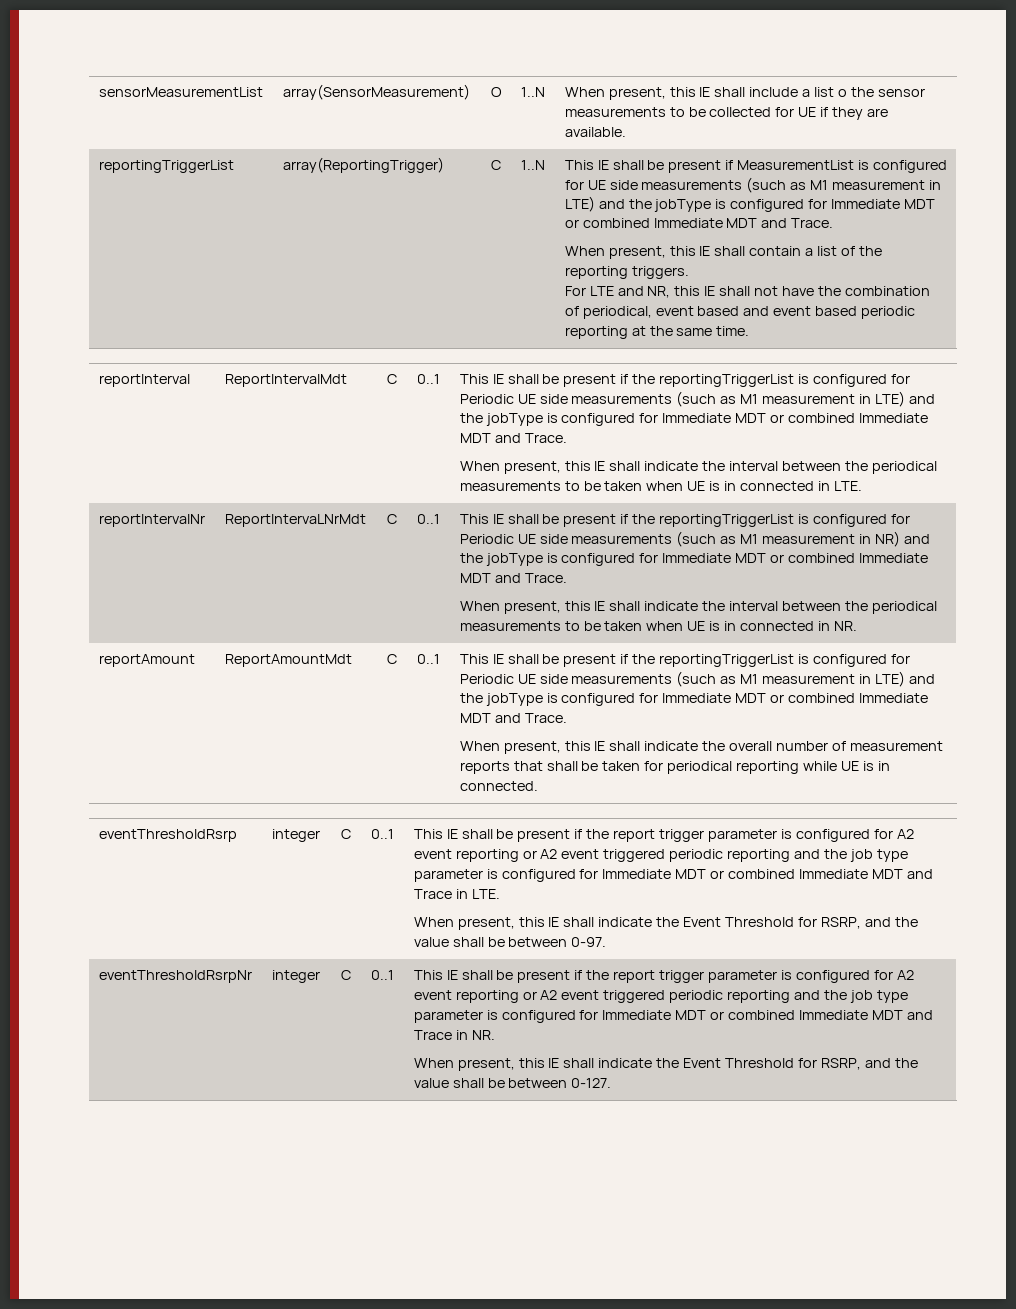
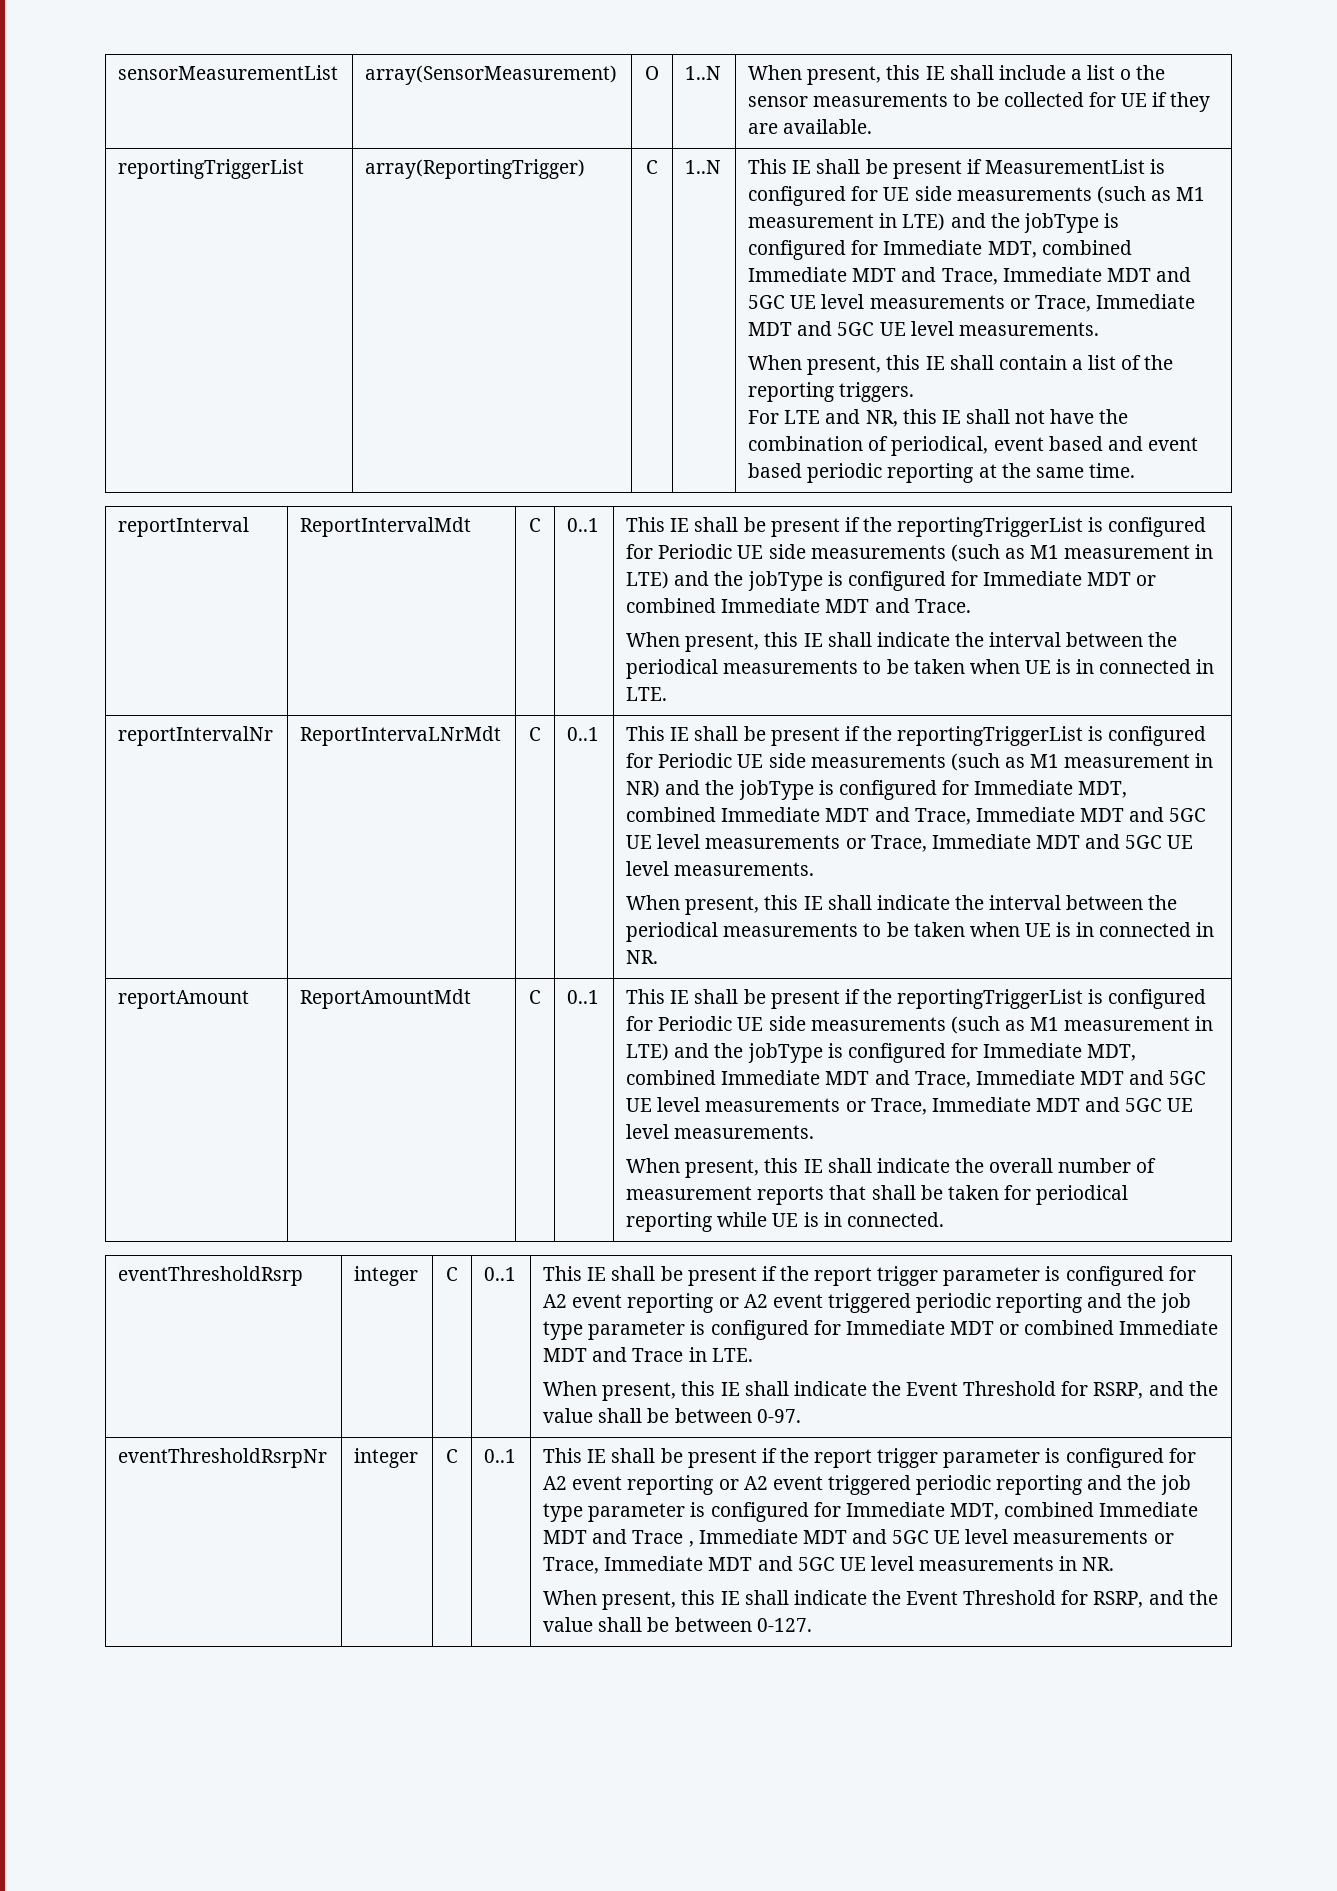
[904,199,936,209] [564,218,834,228] MDT or combined Immediate MDT and Trace. -> [987,240,1132,258] [748,267,1191,285] [748,294,1195,312] [748,321,1099,336] MDT, combined Immediate MDT and Trace, Immediate MDT and 5GC UE level measurements or Trace, Immediate MDT and 5GC UE level measurements.
[735,553,928,563] [459,573,567,583] MDT or combined Immediate MDT and Trace. -> [1078,781,1128,798] [626,807,1207,825] [626,834,1194,852] [626,861,815,876] MDT, combined Immediate MDT and Trace, Immediate MDT and 5GC UE level measurements or Trace, Immediate MDT and 5GC UE level measurements.
[735,693,928,703] [459,713,567,723] MDT or combined Immediate MDT and Trace. -> [1087,1044,1137,1061] [626,1070,1207,1088] [626,1097,1194,1115] [626,1124,815,1139] MDT, combined Immediate MDT and Trace, Immediate MDT and 5GC UE level measurements or Trace, Immediate MDT and 5GC UE level measurements.
[675,1010,933,1020] [413,1030,452,1040] MDT or combined Immediate MDT and Trace -> [949,1502,1199,1520] [543,1529,1174,1547] [543,1556,1055,1574] MDT, combined Immediate MDT and Trace , Immediate MDT and 5GC UE level measurements or Trace, Immediate MDT and 5GC UE level measurements

